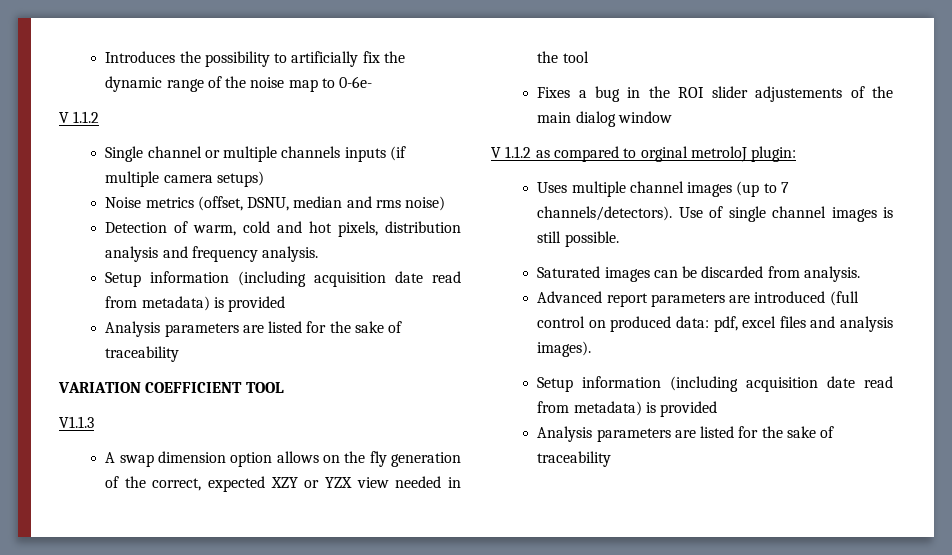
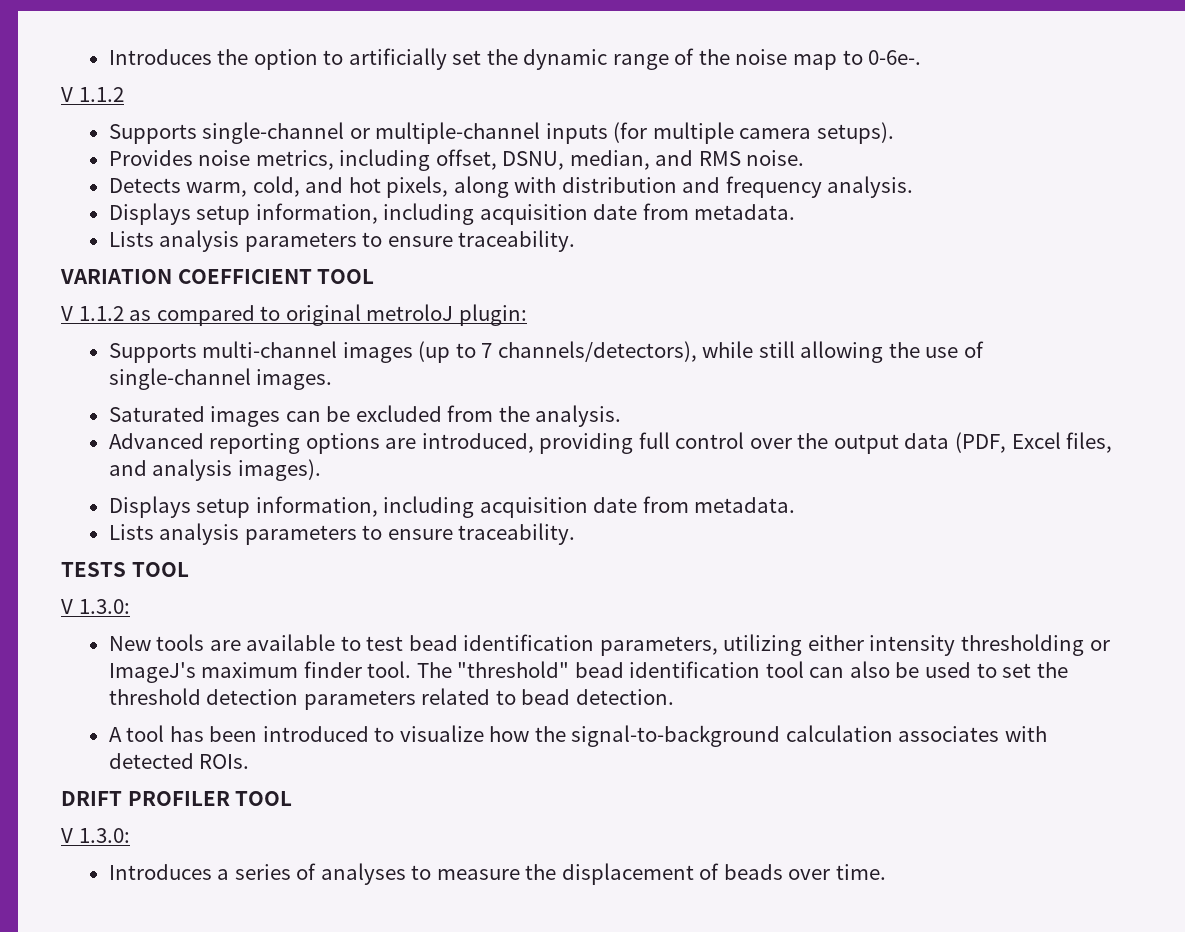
[204,51,270,67] possibility -> [253,49,318,70] option
[362,51,380,63] fix -> [452,50,482,65] set
[339,76,373,88] 0-6e- -> [868,50,922,65] 0-6e-.
[105,146,407,162] [105,171,264,187] [105,196,446,211] [105,221,461,237] [105,246,319,262] [105,271,461,287] [105,296,286,312] [105,321,403,337] [105,346,180,362] [58,382,284,393] [59,416,94,428] [105,451,461,467] [105,476,461,492] [537,51,589,63] [537,86,893,102] [537,111,672,127] Single channel or multiple channels inputs (if multiple camera setups) // Noise metrics (offset, DSNU, median and rms noise) // Detection of warm, cold and hot pixels, distribution analysis and frequency analysis. // Setup information (including acquisition date read from metadata) is provided // Analysis parameters are listed for the sake of traceability // VARIATION COEFFICIENT TOOL // V1.1.3 // A swap dimension option allows on the fly generation of the correct, expected XZY or YZX view needed in the tool // Fixes a bug in the ROI slider adjustements of the main dialog window -> [108,122,894,144] [108,149,805,171] [108,176,914,198] [108,203,796,225] [108,230,576,252] [60,269,375,284] Supports single-channel or multiple-channel inputs (for multiple camera setups). // Provides noise metrics, including offset, DSNU, median, and RMS noise. // Detects warm, cold, and hot pixels, along with distribution and frequency analysis. // Displays setup information, including acquisition date from metadata. // Lists analysis parameters to ensure traceability. // VARIATION COEFFICIENT TOOL
[640,146,688,162] orginal -> [285,304,361,326] original
[537,181,684,197] Uses multiple channel -> [108,341,338,363] Supports multi-channel
[537,206,893,222] [537,231,619,247] channels/detectors). Use of single channel images is still possible. -> [497,341,984,363] [108,368,333,390] channels/detectors), while still allowing the use of single-channel images.
[701,266,800,278] discarded from -> [355,405,530,422] excluded from the
[606,291,859,307] [537,316,893,332] [537,341,592,357] [537,376,893,392] [537,401,718,417] [537,426,835,442] [537,451,612,467] report parameters are introduced (full control on produced data: pdf, excel files and analysis images). // Setup information (including acquisition date read from metadata) is provided // Analysis parameters are listed for the sake of traceability -> [209,432,1113,454] [108,459,321,481] [108,496,796,518] [108,523,576,545] [61,562,189,577] [61,599,130,614] [108,634,1110,656] [108,661,1068,683] [108,688,674,710] [108,725,1047,747] [108,753,250,769] [61,791,293,806] [61,828,130,843] [108,863,886,885] reporting options are introduced, providing full control over the output data (PDF, Excel files, and analysis images). // Displays setup information, including acquisition date from metadata. // Lists analysis parameters to ensure traceability. // TESTS TOOL // V 1.3.0: // New tools are available to test bead identification parameters, utilizing either intensity thresholding or ImageJ's maximum finder tool. The "threshold" bead identification tool can also be used to set the threshold detection parameters related to bead detection. // A tool has been introduced to visualize how the signal-to-background calculation associates with detected ROIs. // DRIFT PROFILER TOOL // V 1.3.0: // Introduces a series of analyses to measure the displacement of beads over time.

